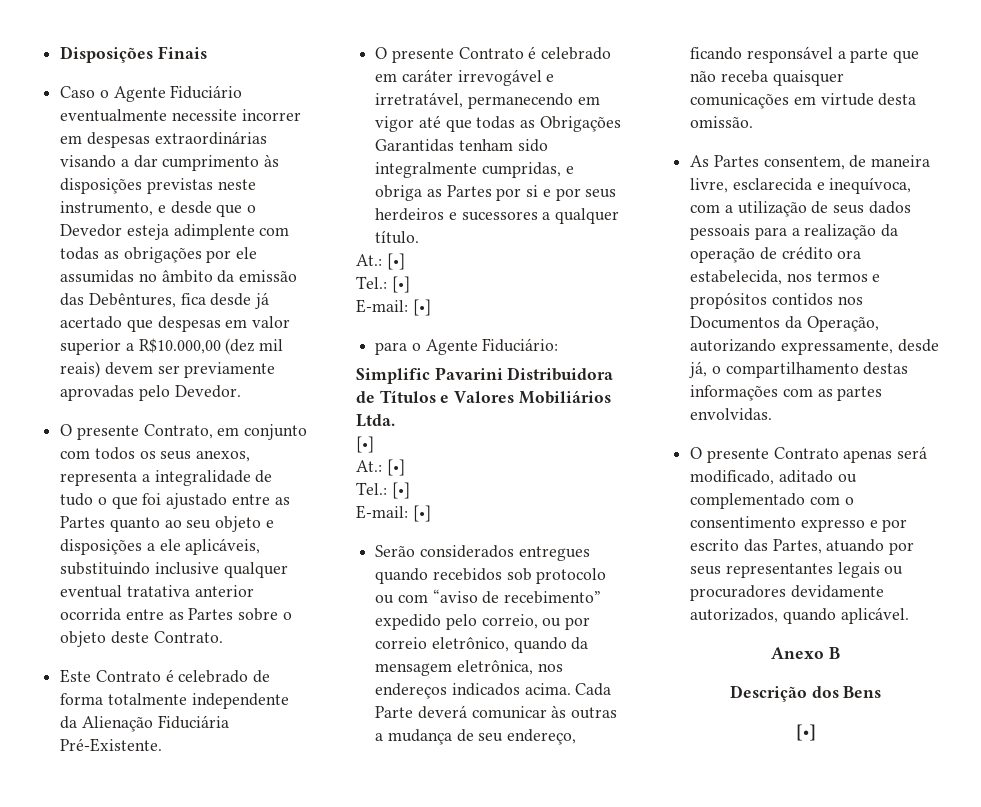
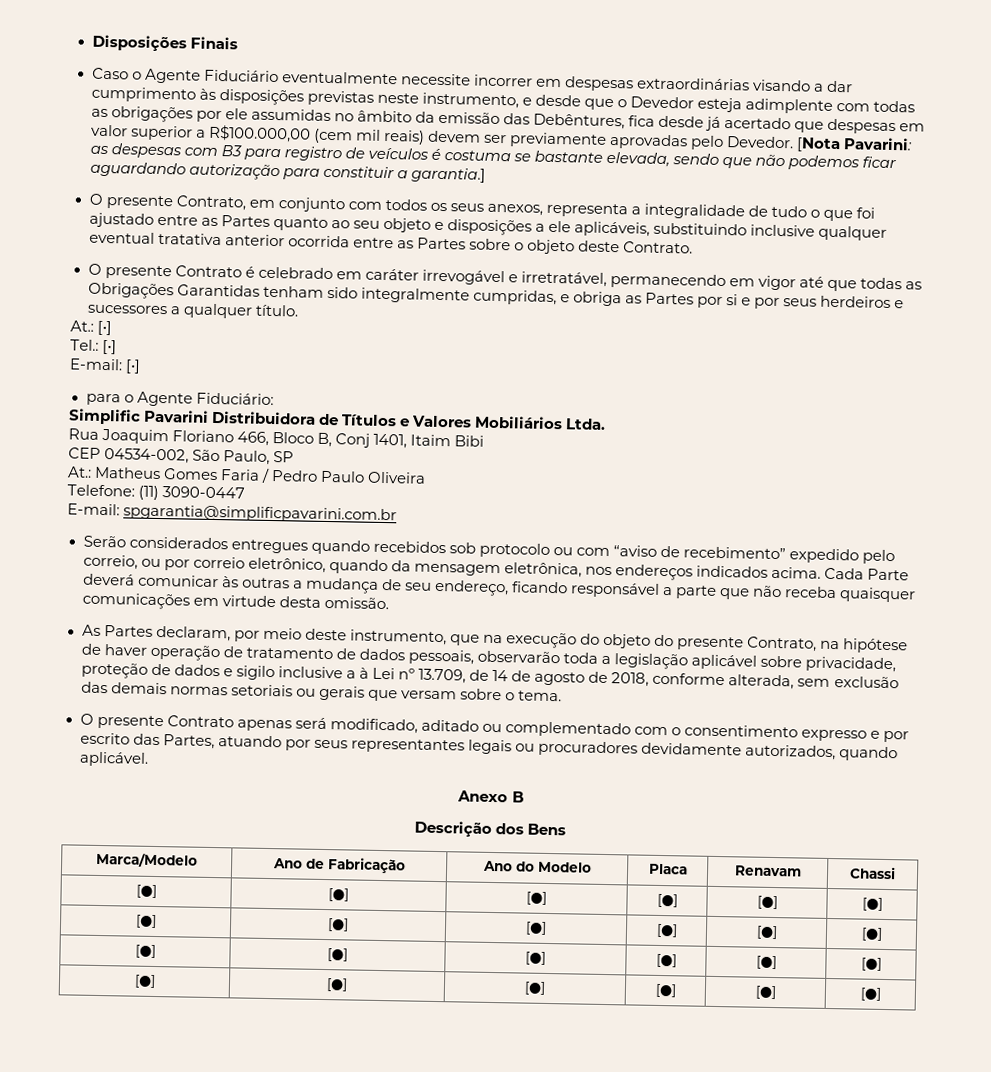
[138,338,256,355] R$10.000,00 (dez -> [207,124,353,144] R$100.000,00 (cem
(241, 391) none -> [796,137,914,153] [89,143,898,171] [89,161,486,183] [Nota Pavarini: as despesas com B3 para registro de veículos é costuma se bastante elevada, sendo que não podemos ficar aguardando autorização para constituir a garantia.]
[60,669,271,683] [60,693,289,709] [60,715,229,732] [60,738,163,752] // Este Contrato é celebrado de forma totalmente independente da Alienação Fiduciária Pré-Existente. -> (694, 247) none
[356,436,374,453] [356,459,405,476] [356,482,410,499] [356,505,431,522] [•] // At.: [•] // Tel.: [•] // E-mail: [•] -> [68,428,485,449] [68,447,295,465] [67,466,427,484] [67,484,246,501] [67,503,398,524] Rua Joaquim Floriano 466, Bloco B, Conj 1401, Itaim Bibi // CEP 04534-002, São Paulo, SP // At.: Matheus Gomes Faria / Pedro Paulo Oliveira // Telefone: (11) 3090-0447 // E-mail: spgarantia@simplificpavarini.com.br
[763,155,931,170] [690,177,912,194] [690,201,911,217] [690,224,899,240] [690,246,862,263] [690,270,881,285] [690,292,863,309] [690,316,879,332] [690,339,939,355] [689,361,909,378] [690,385,883,401] [690,408,773,421] consentem, de maneira livre, esclarecida e inequívoca, com a utilização de seus dados pessoais para a realização da operação de crédito ora estabelecida, nos termos e propósitos contidos nos Documentos da Operação, autorizando expressamente, desde já, o compartilhamento destas informações com as partes envolvidas. -> [155,625,909,654] [80,643,897,673] [80,662,899,690] [80,681,562,702] declaram, por meio deste instrumento, que na execução do objeto do presente Contrato, na hipótese de haver operação de tratamento de dados pessoais, observarão toda a legislação aplicável sobre privacidade, proteção de dados e sigilo inclusive a à Lei nº 13.709, de 14 de agosto de 2018, conforme alterada, sem exclusão das demais normas setoriais ou gerais que versam sobre o tema.
[795,724,816,741] // [•] -> [96,852,198,868] [272,857,406,874] [482,860,592,873] [648,863,688,875] [733,865,802,877] [848,866,896,880] [135,884,157,899] [328,888,349,902] [526,891,547,905] [656,893,678,908] [756,895,778,910] [861,897,883,911] [134,914,157,929] [327,918,349,932] [525,921,547,935] [655,923,678,938] [755,925,778,940] [860,927,883,941] [134,944,156,959] [327,948,348,962] [525,951,546,965] [655,953,677,968] [755,955,777,970] [860,957,882,971] [133,974,156,989] [326,978,348,992] [524,981,546,995] [654,983,677,998] [754,985,777,1000] [859,987,882,1001] // Marca/Modelo | Ano de Fabricação | Ano do Modelo | Placa | Renavam | Chassi // [●] | [●] | [●] | [●] | [●] | [●] // [●] | [●] | [●] | [●] | [●] | [●] // [●] | [●] | [●] | [●] | [●] | [●] // [●] | [●] | [●] | [●] | [●] | [●]

